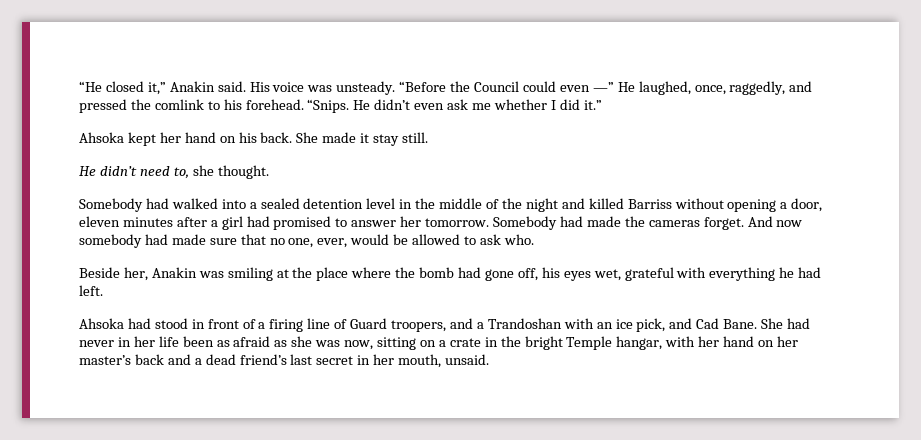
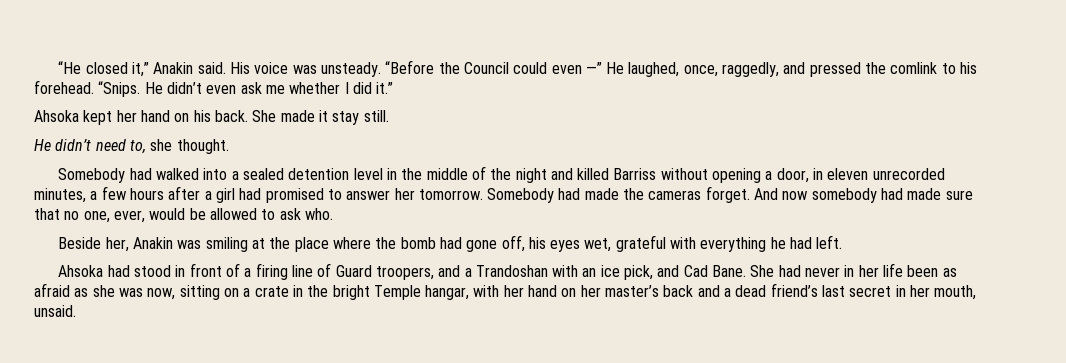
[79,216,173,227] eleven minutes -> [813,168,945,180] [34,186,164,203] in eleven unrecorded minutes, a few hours

